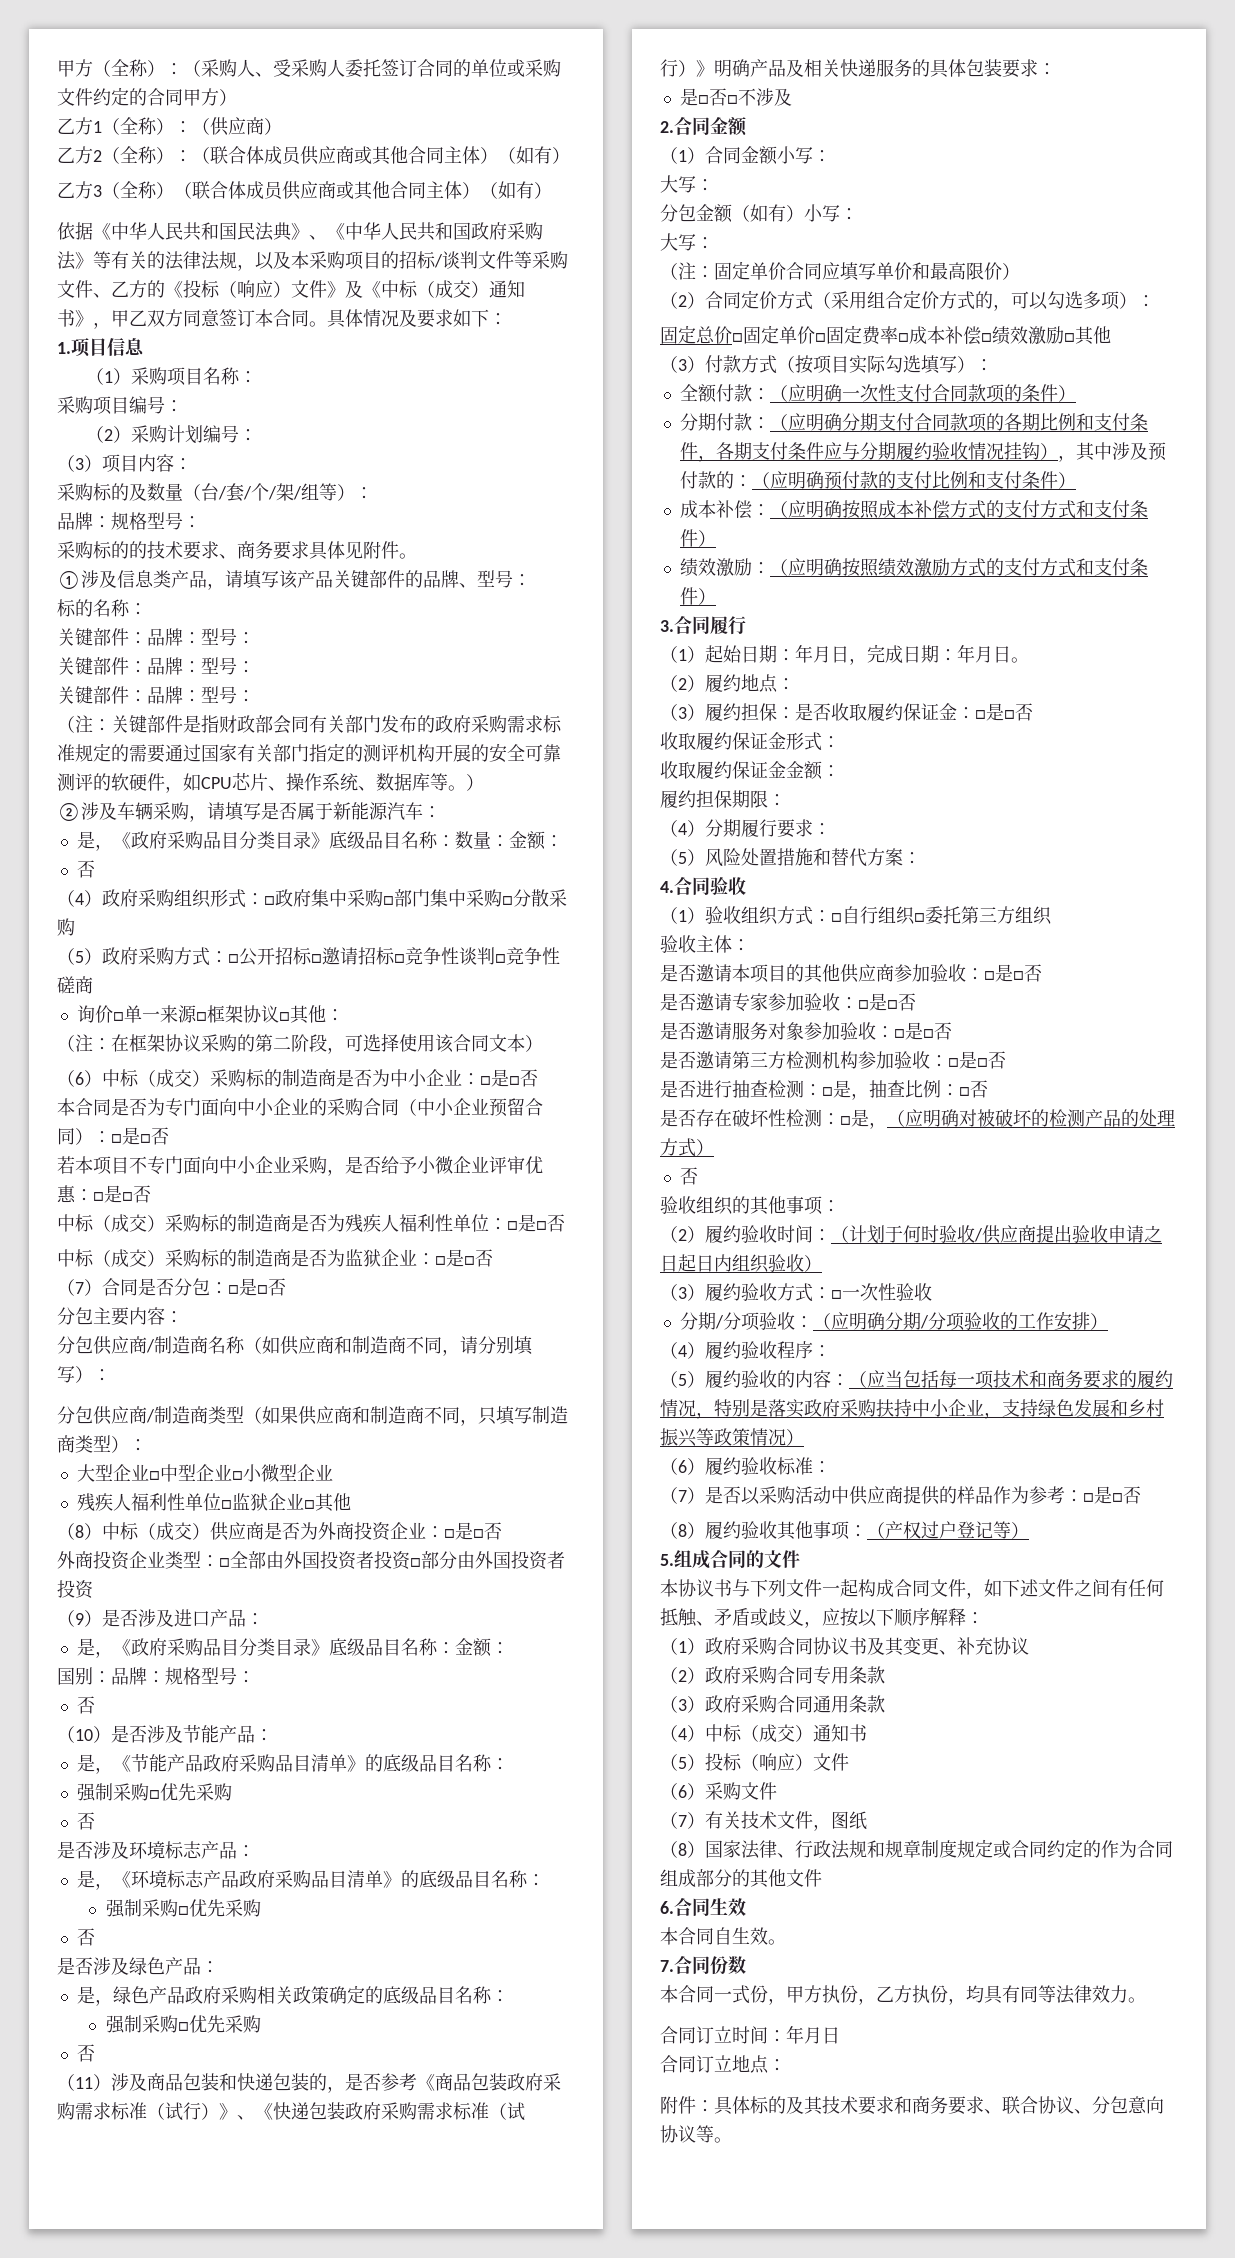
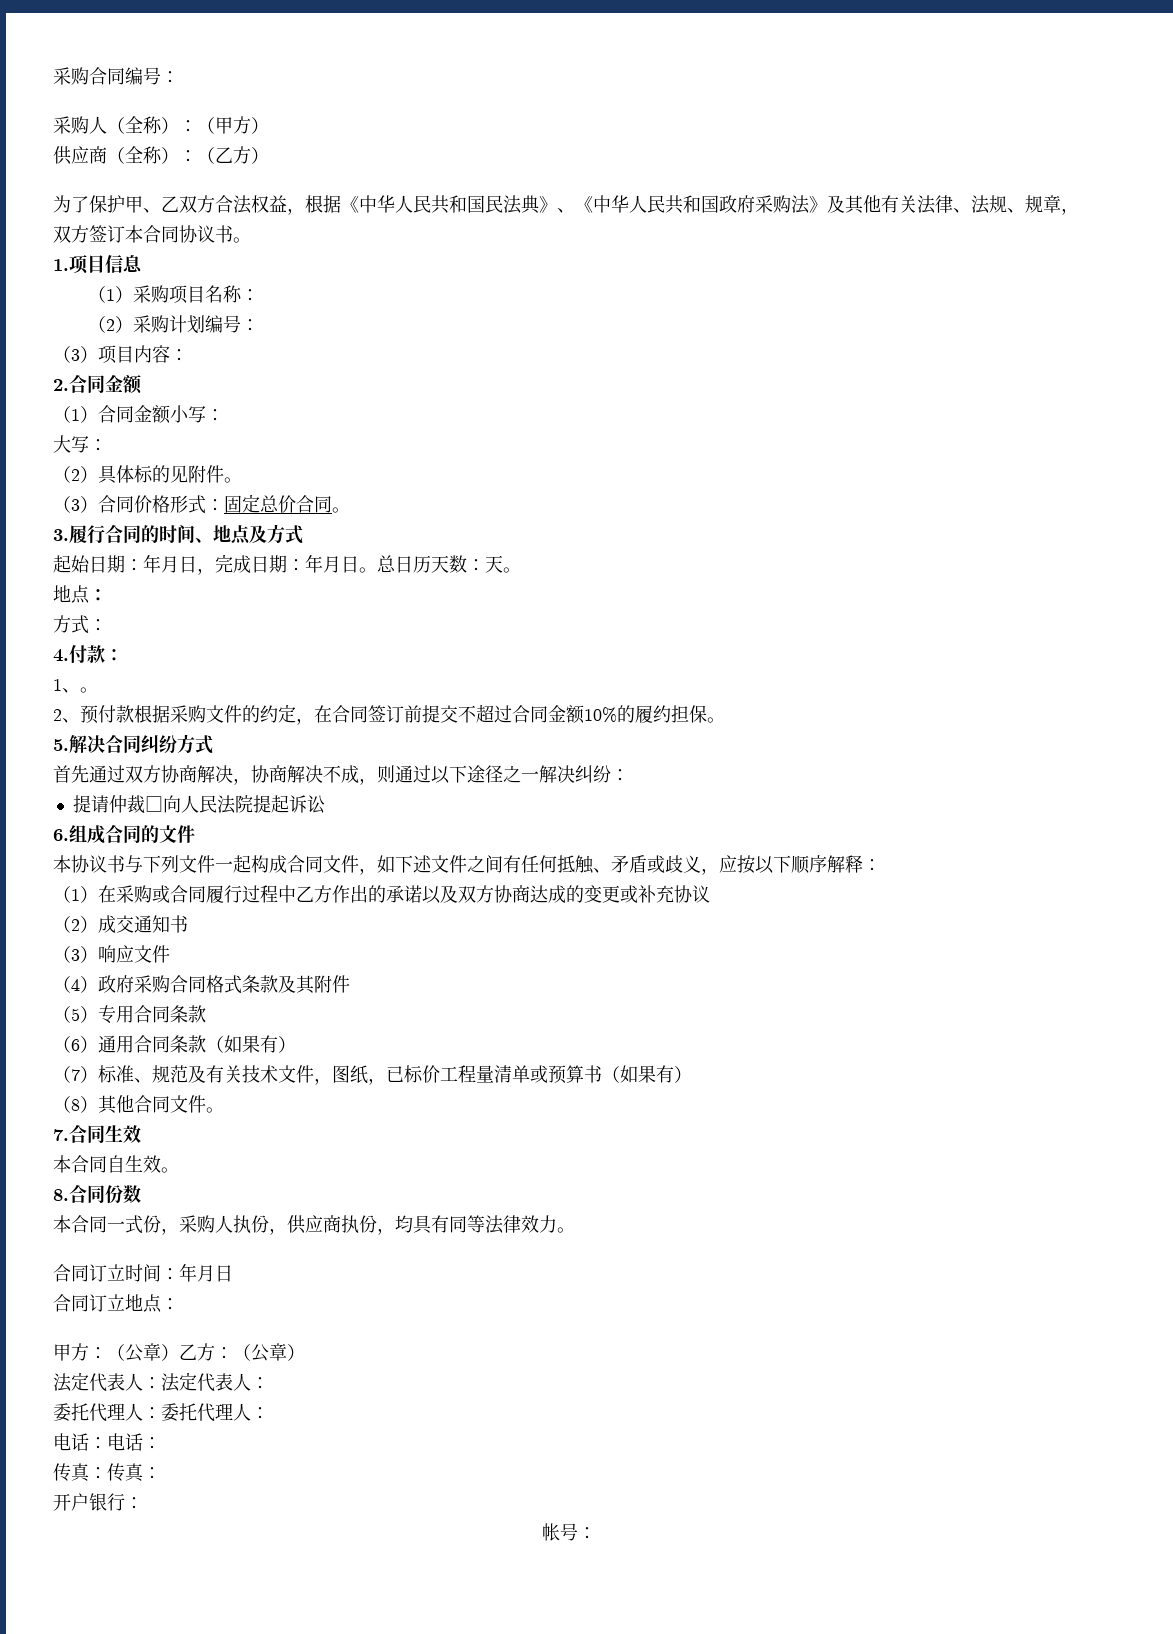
[57,59,561,78] [57,87,183,106] 甲方（全称）：（采购人、受采购人委托签订合同的单位或采购文件约定的合同 -> [53,67,179,85] [53,116,215,134] 采购合同编号： // 采购人（全称）：（
[57,117,282,136] [57,146,570,165] [57,181,552,200] [57,222,75,240] 乙方1（全称）：（供应商） // 乙方2（全称）：（联合体成员供应商或其他合同主体）（如有） // 乙方3（全称）（联合体成员供应商或其他合同主体）（如有） // 依 -> [53,146,269,165] [53,195,323,215] 供应商（全称）：（乙方） // 为了保护甲、乙双方合法权益，根
[93,251,568,271] [57,280,525,298] [57,309,220,329] 等有关的法律法规，以及本采购项目的招标/谈判文件等采购文件、乙方的《投标（响应）文件》及《中标（成交）通知书》，甲乙双方同意 -> [827,195,1079,215] [53,225,89,243] 及其他有关法律、法规、规章，双方
[309,309,507,328] 。具体情况及要求如下： -> [179,225,251,243] 协议书。
[57,396,183,415] // 采购项目编号： -> (259, 295) none
[57,483,373,502] [57,512,201,530] [57,541,417,560] [57,570,531,590] [57,599,147,617] [57,628,255,646] [57,657,255,675] [57,686,255,704] [57,715,562,734] [57,743,561,763] [57,773,484,793] [57,802,441,822] [76,831,563,851] [76,860,95,878] [57,889,567,908] [57,918,75,936] [57,947,560,966] [57,976,93,994] [76,1005,344,1024] [57,1033,543,1054] [57,1069,538,1087] [57,1098,543,1117] [57,1127,169,1145] [57,1156,543,1176] [57,1185,151,1203] [57,1214,565,1233] [57,1249,493,1267] [57,1278,286,1296] [57,1307,183,1326] [57,1336,534,1356] [57,1366,111,1383] [57,1406,568,1426] [57,1435,147,1453] [76,1464,333,1482] [76,1493,351,1512] [57,1522,502,1541] [57,1551,565,1570] [57,1580,94,1599] [57,1609,264,1627] [76,1638,509,1658] [57,1667,255,1685] [76,1696,95,1714] [57,1725,273,1743] [76,1754,509,1774] [76,1783,232,1802] [76,1812,95,1830] [57,1841,255,1859] [76,1870,545,1890] [105,1899,261,1918] [76,1928,95,1946] [57,1957,219,1975] [76,1985,509,2006] [105,2015,261,2034] [76,2044,95,2062] [57,2073,561,2093] [57,2102,525,2121] [660,59,1056,78] [679,88,792,106] // 采购标的及数量（台/套/个/架/组等）： // 品牌：规格型号： // 采购标的的技术要求、商务要求具体见附件。 // ①涉及信息类产品，请填写该产品关键部件的品牌、型号： // 标的名称： // 关键部件：品牌：型号： // 关键部件：品牌：型号： // 关键部件：品牌：型号： // （注：关键部件是指财政部会同有关部门发布的政府采购需求标准规定的需要通过国家有关部门指定的测评机构开展的安全可靠测评的软硬件，如CPU芯片、操作系统、数据库等。） // ②涉及车辆采购，请填写是否属于新能源汽车： // 是，《政府采购品目分类目录》底级品目名称：数量：金额： // 否 // （4）政府采购组织形式：□政府集中采购□部门集中采购□分散采购 // （5）政府采购方式：□公开招标□邀请招标□竞争性谈判□竞争性磋商 // 询价□单一来源□框架协议□其他： // （注：在框架协议采购的第二阶段，可选择使用该合同文本） // （6）中标（成交）采购标的制造商是否为中小企业：□是□否 // 本合同是否为专门面向中小企业的采购合同（中小企业预留合同）：□是□否 // 若本项目不专门面向中小企业采购，是否给予小微企业评审优惠：□是□否 // 中标（成交）采购标的制造商是否为残疾人福利性单位：□是□否 // 中标（成交）采购标的制造商是否为监狱企业：□是□否 // （7）合同是否分包：□是□否 // 分包主要内容： // 分包供应商/制造商名称（如供应商和制造商不同，请分别填写）： // 分包供应商/制造商类型（如果供应商和制造商不同，只填写制造商类型）： // 大型企业□中型企业□小微型企业 // 残疾人福利性单位□监狱企业□其他 // （8）中标（成交）供应商是否为外商投资企业：□是□否 // 外商投资企业类型：□全部由外国投资者投资□部分由外国投资者投资 // （9）是否涉及进口产品： // 是，《政府采购品目分类目录》底级品目名称：金额： // 国别：品牌：规格型号： // 否 // （10）是否涉及节能产品： // 是，《节能产品政府采购品目清单》的底级品目名称： // 强制采购□优先采购 // 否 // 是否涉及环境标志产品： // 是，《环境标志产品政府采购品目清单》的底级品目名称： // 强制采购□优先采购 // 否 // 是否涉及绿色产品： // 是，绿色产品政府采购相关政策确定的底级品目名称： // 强制采购□优先采购 // 否 // （11）涉及商品包装和快递包装的，是否参考《商品包装政府采购需求标准（试行）》、《快递包装政府采购需求标准（试行）》明确产品及相关快递服务的具体包装要求： // 是□否□不涉及 -> (188, 355) none
[660,204,858,223] [660,233,714,251] [660,261,1020,281] [660,290,1155,311] 分包金额（如有）小写： // 大写： // （注：固定单价合同应填写单价和最高限价） // （2）合同定价方式（采用组合定价方式的，可以勾选多项）： // -> [53,465,242,484] [53,495,224,514] （2）具体标的见附件。 // （3）合同价格形式：
[732,325,1111,345] [660,355,993,374] [679,384,1076,403] [679,413,1148,432] [679,442,1166,462] [679,471,1076,490] [679,500,1148,519] [679,529,716,547] [679,558,1148,577] [679,587,716,605] [660,616,746,635] [660,646,705,663] □固定单价□固定费率□成本补偿□绩效激励□其他 // （3）付款方式（按项目实际勾选填写）： // 全额付款：（应明确一次性支付合同款项的条件） // 分期付款：（应明确分期支付合同款项的各期比例和支付条件，各期支付条件应与分期履约验收情况挂钩），其中涉及预付款的：（应明确预付款的支付比例和支付条件） // 成本补偿：（应明确按照成本补偿方式的支付方式和支付条件） // 绩效激励：（应明确按照绩效激励方式的支付方式和支付条件） // 3.合同履行 // （1） -> [296,495,350,513] [53,524,303,545] 合同。 // 3.履行合同的时间、地点及方式 //
[660,674,795,693] [660,703,1033,721] [660,732,840,751] [660,761,840,780] [660,790,786,808] [660,819,831,838] [660,848,921,867] [660,877,746,895] [660,906,1052,925] [660,935,750,953] [660,964,1042,983] [660,993,916,1012] [660,1022,952,1040] [660,1051,1006,1069] [660,1080,988,1100] [660,1109,1175,1129] [660,1138,714,1157] [679,1167,698,1185] [660,1196,840,1215] [660,1225,1162,1244] [660,1254,822,1273] [660,1283,932,1302] [679,1311,1108,1331] [660,1341,831,1359] [660,1370,1173,1389] [660,1399,1164,1419] [660,1428,804,1447] [660,1457,831,1475] [660,1486,1141,1505] [660,1521,1029,1540] [660,1554,674,1566] // （2）履约地点： // （3）履约担保：是否收取履约保证金：□是□否 // 收取履约保证金形式： // 收取履约保证金金额： // 履约担保期限： // （4）分期履行要求： // （5）风险处置措施和替代方案： // 4.合同验收 // （1）验收组织方式：□自行组织□委托第三方组织 // 验收主体： // 是否邀请本项目的其他供应商参加验收：□是□否 // 是否邀请专家参加验收：□是□否 // 是否邀请服务对象参加验收：□是□否 // 是否邀请第三方检测机构参加验收：□是□否 // 是否进行抽查检测：□是，抽查比例：□否 // 是否存在破坏性检测：□是，（应明确对被破坏的检测产品的处理方式） // 否 // 验收组织的其他事项： // （2）履约验收时间：（计划于何时验收/供应商提出验收申请之日起日内组织验收） // （3）履约验收方式：□一次性验收 // 分期/分项验收：（应明确分期/分项验收的工作安排） // （4）履约验收程序： // （5）履约验收的内容：（应当包括每一项技术和商务要求的履约情况，特别是落实政府采购扶持中小企业，支持绿色发展和乡村振兴等政策情况） // （6）履约验收标准： // （7）是否以采购活动中供应商提供的样品作为参考：□是□否 // （8）履约验收其他事项：（产权过户登记等） // 5. -> [377,555,521,573] [53,585,107,604] [53,615,107,634] [53,645,123,664] [53,679,98,693] [53,704,725,725] [53,734,213,754] [53,765,629,785] [72,795,325,814] [53,829,69,841] 总日历天数：天。 // 地点： // 方式： // 4.付款： // 1、。 // 2、预付款根据采购文件的约定，在合同签订前提交不超过合同金额10%的履约担保。 // 5.解决合同纠纷方式 // 首先通过双方协商解决，协商解决不成，则通过以下途径之一解决纠纷： // 提请仲裁□向人民法院提起诉讼 // 6.
[705,1637,1029,1656] [660,1666,885,1685] [660,1695,885,1713] [660,1724,867,1742] [660,1753,849,1771] [660,1782,777,1800] [660,1812,705,1829] 政府采购合同协议书及其变更、补充协议 // （2）政府采购合同专用条款 // （3）政府采购合同通用条款 // （4）中标（成交）通知书 // （5）投标（响应）文件 // （6）采购文件 // （7） -> [98,885,710,904] [53,915,188,933] [53,945,170,963] [53,975,350,994] [53,1005,206,1024] [53,1035,296,1053] [53,1065,206,1083] 在采购或合同履行过程中乙方作出的承诺以及双方协商达成的变更或补充协议 // （2）成交通知书 // （3）响应文件 // （4）政府采购合同格式条款及其附件 // （5）专用合同条款 // （6）通用合同条款（如果有） // （7）标准、规范及
[660,1839,1173,1859] [660,1869,822,1888] [660,1901,674,1914] // （8）国家法律、行政法规和规章制度规定或合同约定的作为合同组成部分的其他文件 // 6. -> [368,1065,692,1085] [53,1095,224,1114] [53,1129,69,1141] ，已标价工程量清单或预算书（如果有） // （8）其他合同文件。 // 7.
[660,1960,674,1972] 7. -> [53,1189,69,1201] 8.
[786,1985,912,2005] 甲方执份，乙方 -> [179,1215,341,1235] 采购人执份，供应商
[660,2096,1164,2115] [660,2125,732,2143] 附件：具体标的及其技术要求和商务要求、联合协议、分包意向协议等。 -> [53,1343,305,1362] [53,1372,269,1392] [53,1403,269,1422] [53,1433,161,1451] [53,1463,161,1482] [53,1493,143,1511] [541,1523,596,1541] 甲方：（公章）乙方：（公章） // 法定代表人：法定代表人： // 委托代理人：委托代理人： // 电话：电话： // 传真：传真： // 开户银行： // 帐号：

